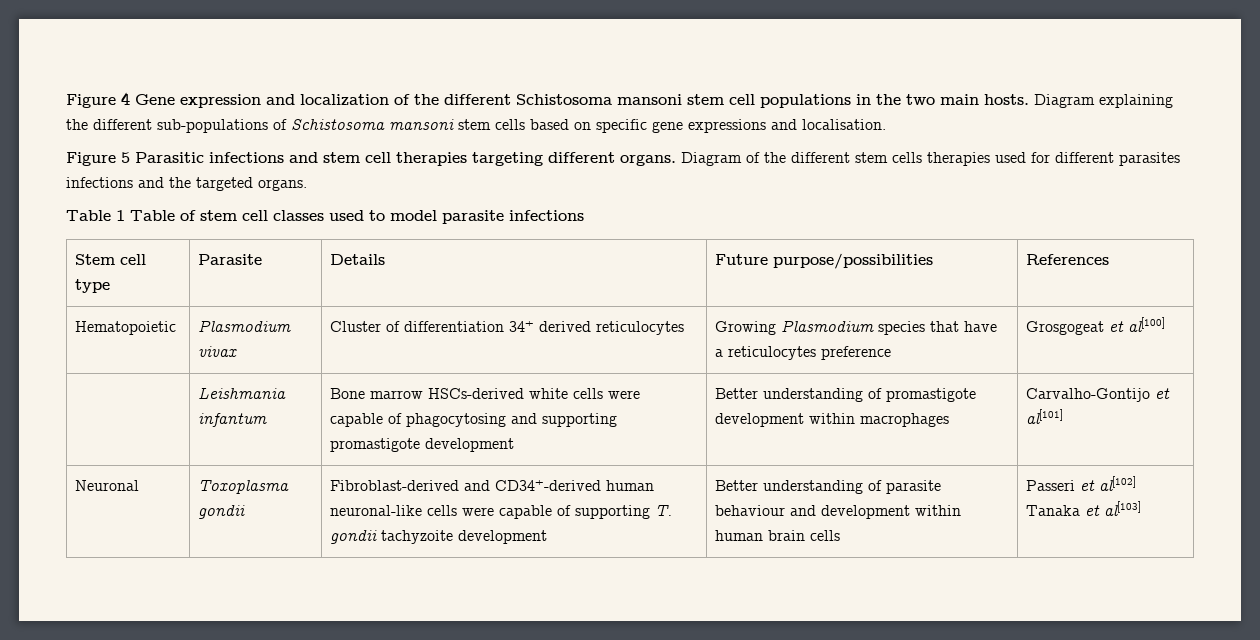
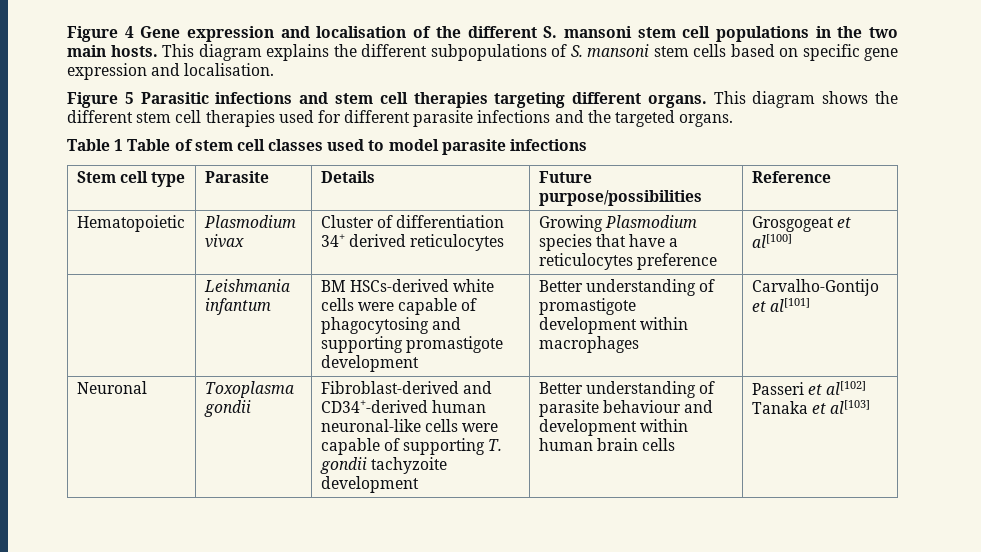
[300,94,612,106] localization of the different Schistosoma -> [316,26,558,38] localisation of the different S.
[1034,94,1173,108] [66,119,385,133] Diagram explaining the different sub-populations of Schistosoma -> [162,44,583,61] This diagram explains the different subpopulations of S.
[688,119,766,133] expressions -> [67,63,147,80] expression
[681,152,760,166] Diagram of -> [713,91,869,108] This diagram shows
[892,152,922,163] cells -> [175,110,202,123] cell
[1119,152,1180,166] parasites -> [413,110,474,127] parasite
[1026,254,1110,265] References -> [751,171,831,183] Reference
[330,388,424,399] Bone marrow -> [320,280,346,292] BM

